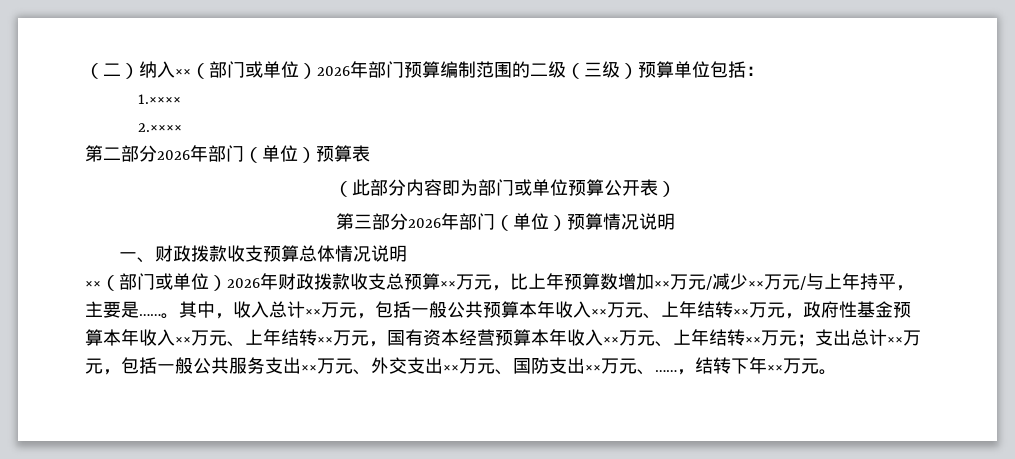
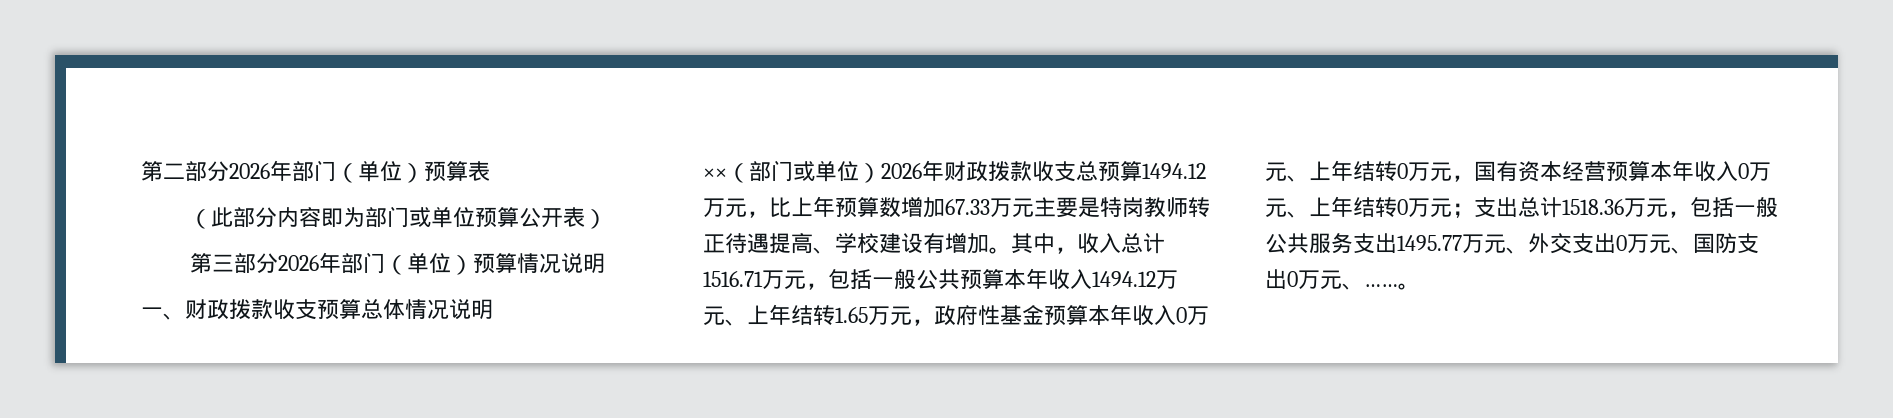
[85,61,764,79] [138,94,182,104] [138,123,183,132] （二）纳入××（部门或单位）2026年部门预算编制范围的二级（三级）预算单位包括： // 1.×××× // 2.×××× // -> (141, 171) none
[440,280,456,288] ×× -> [1142,163,1206,179] 1494.12
[654,273,914,291] [85,301,161,318] ××万元/减少××万元/与上年持平，主要是…… -> [945,197,1210,218] [703,233,989,254] 67.33万元主要是特岗教师转正待遇提高、学校建设有增加
[305,308,321,316] ×× -> [703,271,763,287] 1516.71
[591,301,749,319] ××万元、上年结转×× -> [1092,270,1178,289] [703,304,868,326] 1494.12万元、上年结转1.65
[175,329,333,347] ××万元、上年结转×× -> [1176,306,1209,325] [1265,160,1408,182] 0万元、上年结转0
[603,329,761,347] ××万元、上年结转×× -> [1738,162,1771,181] [1265,196,1408,218] 0万元、上年结转0
[887,336,903,344] ×× -> [1562,199,1624,215] 1518.36
[301,364,317,372] ×× -> [1397,235,1462,251] 1495.77
[443,364,459,372] ×× -> [1616,235,1627,251] 0
[585,364,601,372] ×× -> [1287,271,1298,287] 0
[677,357,819,375] ，结转下年××万元 -> (1398, 285) none

